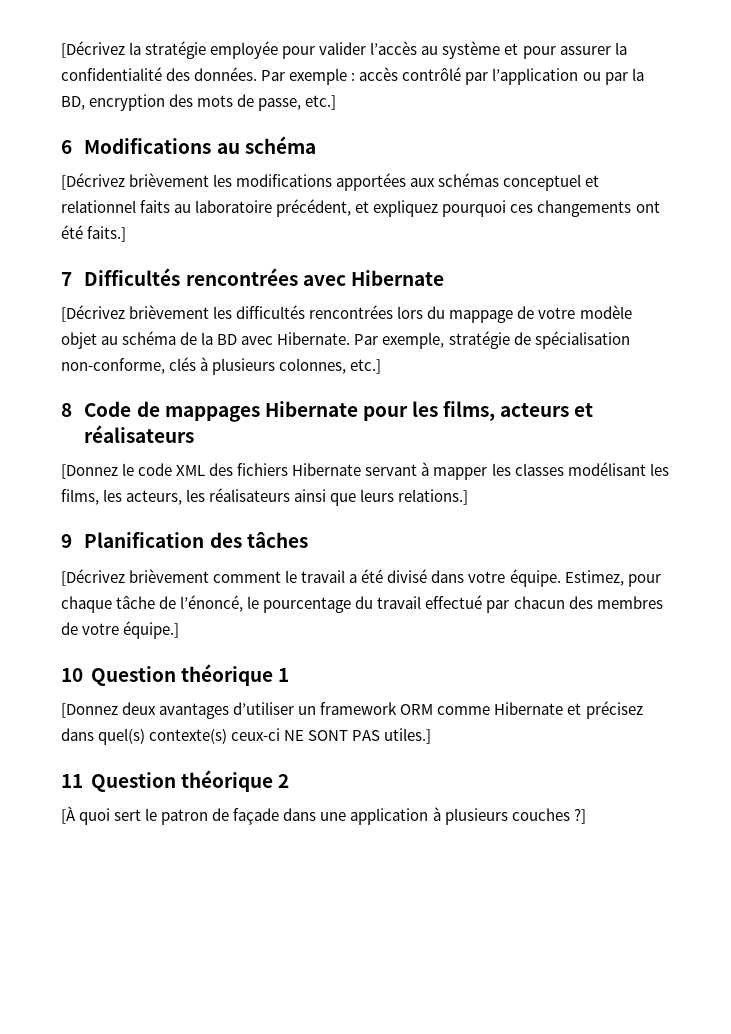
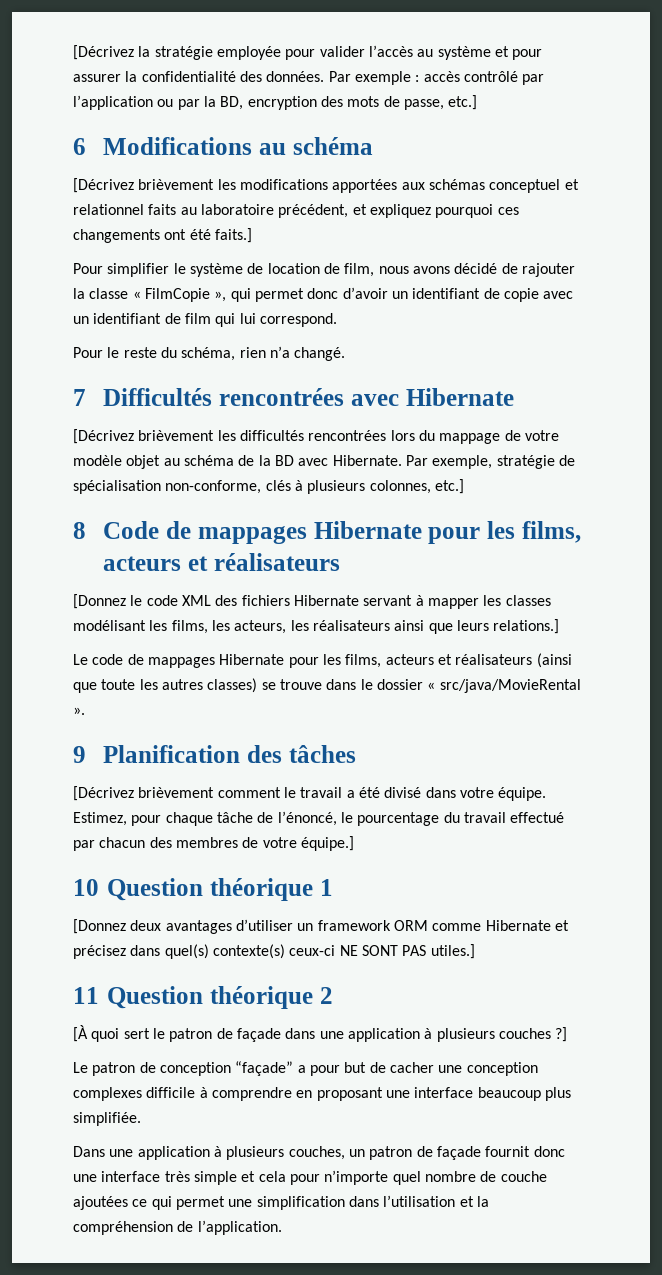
(127, 234) none -> [73,263,575,277] [73,287,574,302] [73,313,337,327] [73,346,346,361] // Pour simplifier le système de location de film, nous avons décidé de rajouter la classe « FilmCopie », qui permet donc d’avoir un identifiant de copie avec un identifiant de film qui lui correspond. // Pour le reste du schéma, rien n’a changé.
(469, 497) none -> [73,653,572,668] [73,678,581,693] [73,707,85,715] // Le code de mappages Hibernate pour les films, acteurs et réalisateurs (ainsi que toute les autres classes) se trouve dans le dossier « src/java/MovieRental ».
(586, 816) none -> [73,1061,538,1076] [73,1087,571,1101] [73,1112,141,1126] [73,1146,565,1160] [73,1170,547,1185] [73,1195,489,1210] [73,1220,282,1235] // Le patron de conception “façade” a pour but de cacher une conception complexes difficile à comprendre en proposant une interface beaucoup plus simplifiée. // Dans une application à plusieurs couches, un patron de façade fournit donc une interface très simple et cela pour n’importe quel nombre de couche ajoutées ce qui permet une simplification dans l’utilisation et la compréhension de l’application.

